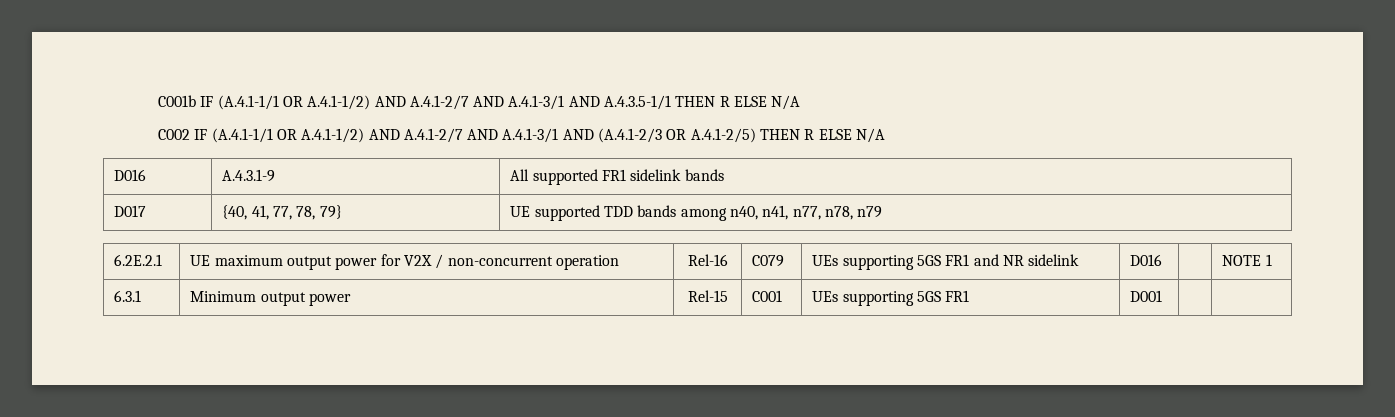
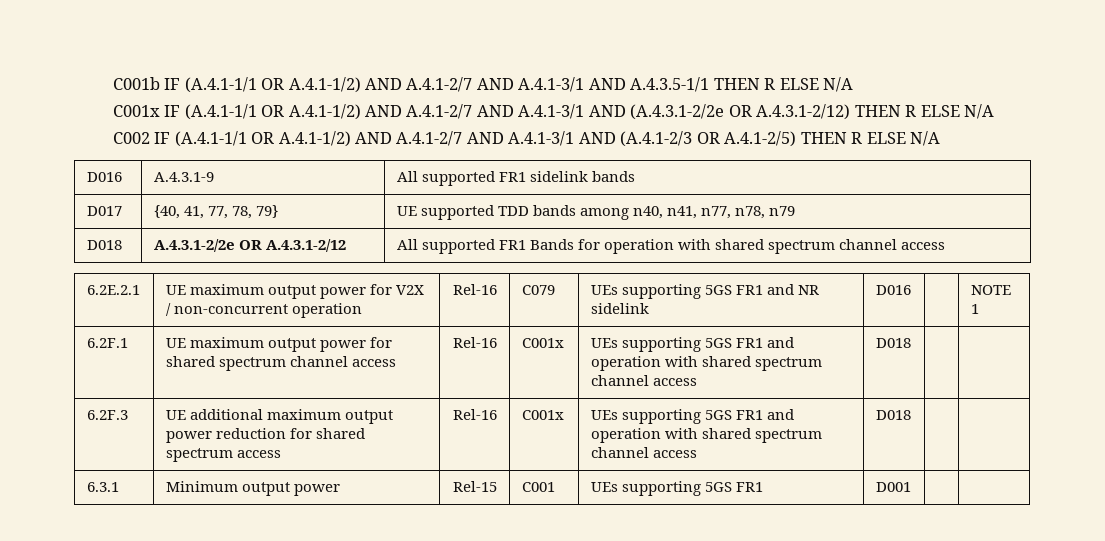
(801, 102) none -> [112,104,995,120] // C001x IF (A.4.1-1/1 OR A.4.1-1/2) AND A.4.1-2/7 AND A.4.1-3/1 AND (A.4.3.1-2/2e OR A.4.3.1-2/12) THEN R ELSE N/A
(883, 212) none -> [86,240,122,250] [153,239,346,252] [396,239,946,254] // D018 | A.4.3.1-2/2e OR A.4.3.1-2/12 | All supported FR1 Bands for operation with shared spectrum channel access
(1272, 260) none -> [86,338,128,348] [165,337,393,352] [165,356,397,371] [452,337,497,348] [521,338,564,348] [590,337,795,352] [590,356,823,371] [590,375,697,386] [875,338,911,348] [86,410,128,420] [165,409,394,424] [165,428,366,443] [165,448,281,462] [452,409,497,420] [521,410,564,420] [590,409,795,424] [590,428,823,443] [590,447,697,458] [875,410,911,420] // 6.2F.1 | UE maximum output power for shared spectrum channel access | Rel-16 | C001x | UEs supporting 5GS FR1 and operation with shared spectrum channel access | D018 | | // 6.2F.3 | UE additional maximum output power reduction for shared spectrum access | Rel-16 | C001x | UEs supporting 5GS FR1 and operation with shared spectrum channel access | D018 | |

